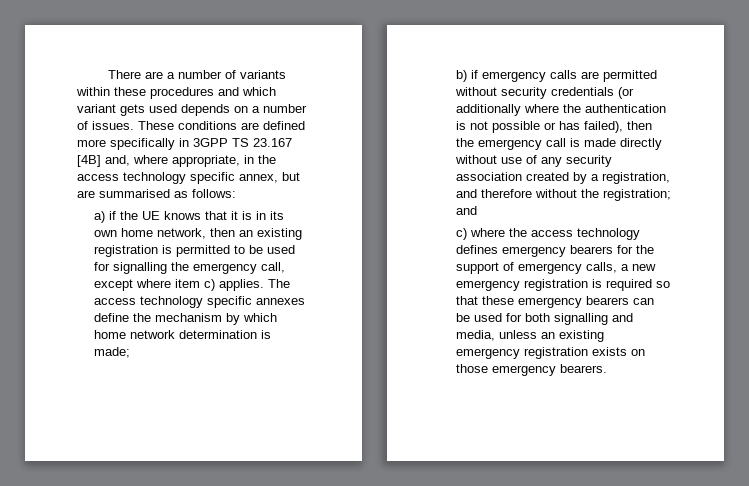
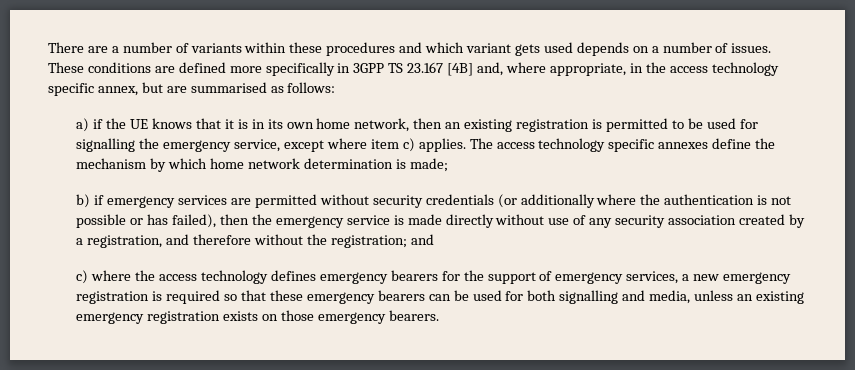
[261,262,286,273] call, -> [234,139,281,152] service,
[550,70,578,79] calls -> [178,195,228,205] services
[546,138,567,147] call -> [346,215,390,225] service
[586,262,618,273] calls, -> [626,271,679,284] services,

